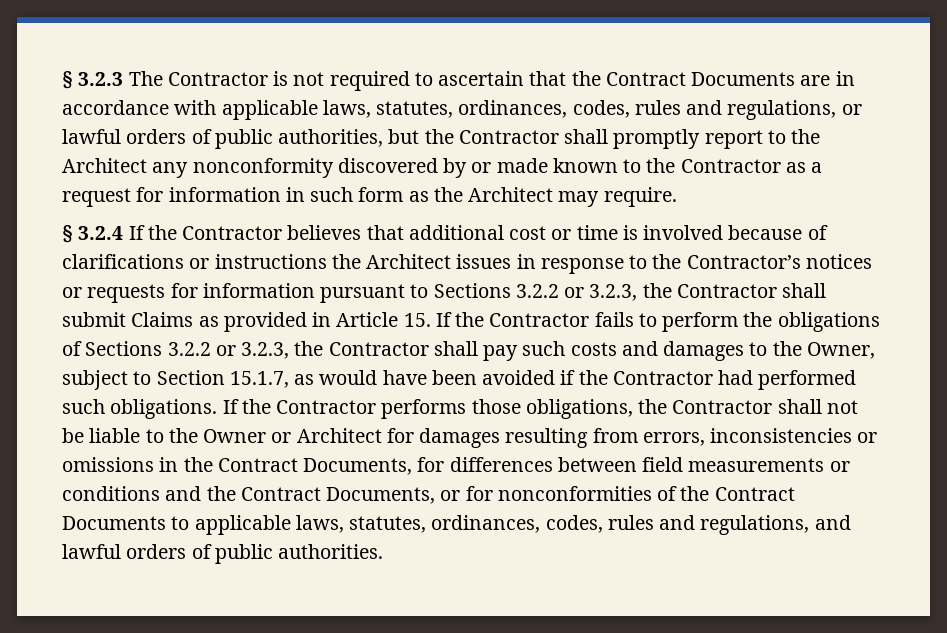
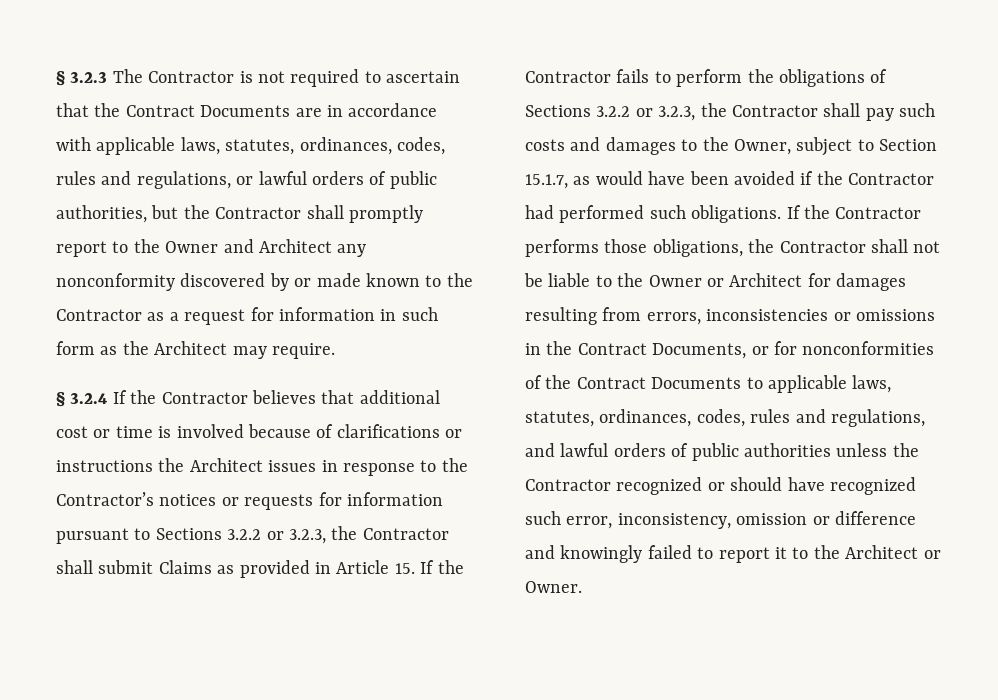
(821, 136) none -> [165,239,254,253] Owner and
[417,457,850,472] [62,486,436,504] for differences between field measurements or conditions and the Contract Documents, -> (747, 351) none
[278,544,384,559] authorities. -> [744,443,919,457] [525,477,916,495] [525,511,916,529] [525,545,941,563] [525,581,582,593] authorities unless the Contractor recognized or should have recognized such error, inconsistency, omission or difference and knowingly failed to report it to the Architect or Owner.

